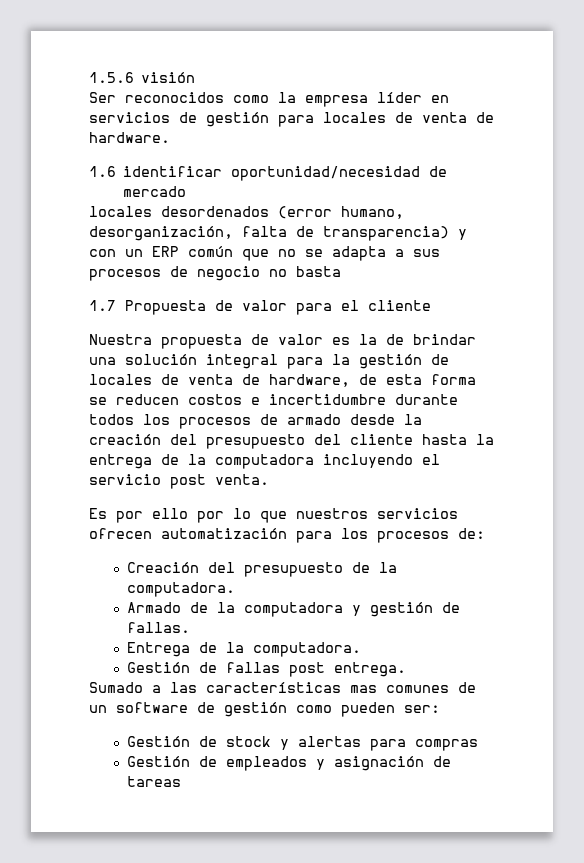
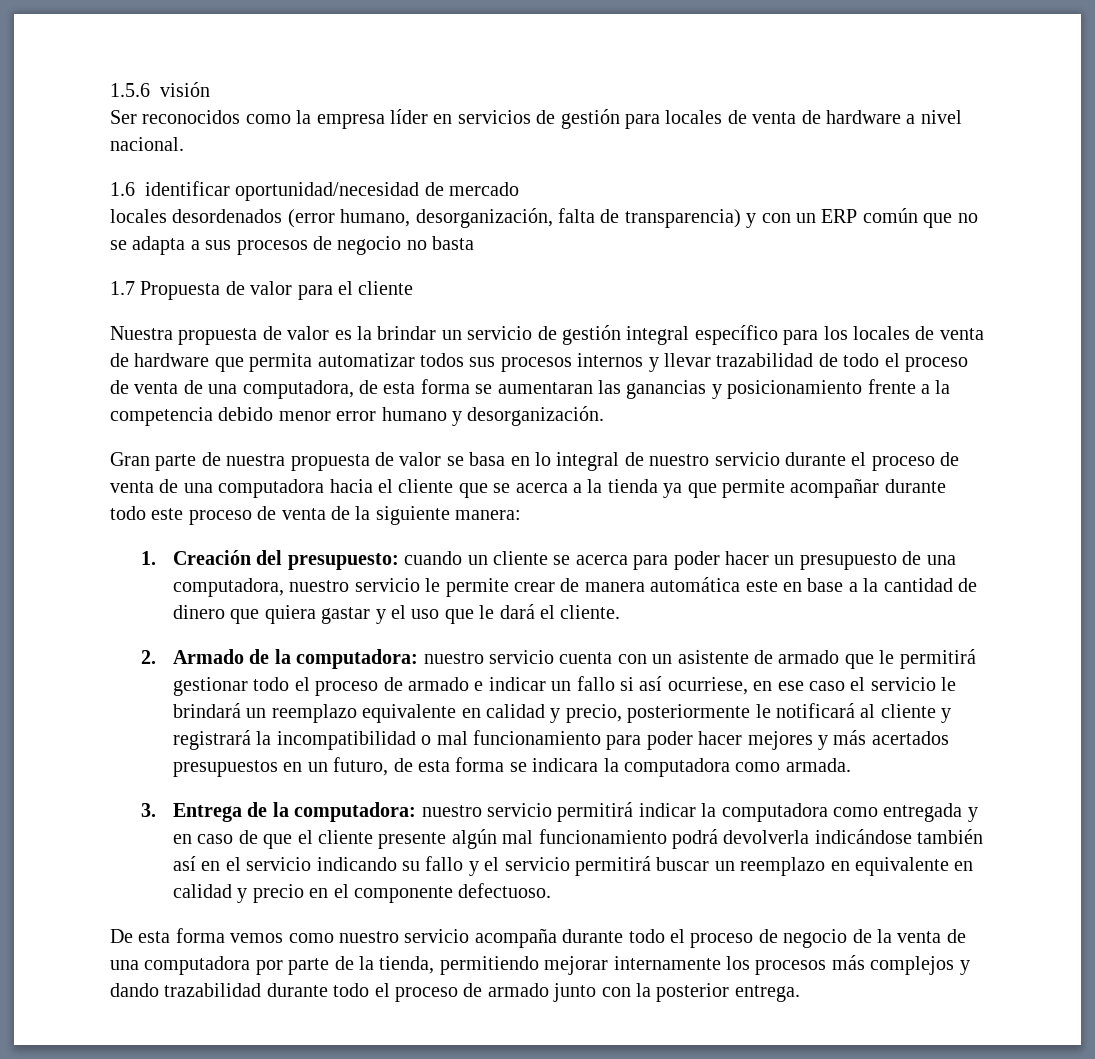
[89,132,170,143] hardware. -> [825,110,962,124] [110,137,184,151] hardware a nivel nacional.
[386,334,476,345] [89,354,449,369] [89,374,476,387] [89,394,458,405] [89,414,422,429] [89,434,494,449] [89,454,440,469] [89,474,269,489] [89,508,458,523] [89,528,485,543] [127,562,398,577] [127,582,236,597] [127,602,461,617] [127,622,191,633] [127,642,362,657] [127,662,407,677] [89,682,476,693] [89,702,440,717] [127,736,479,751] [127,756,452,771] [127,776,182,787] de brindar una solución integral para la gestión de locales de venta de hardware, de esta forma se reducen costos e incertidumbre durante todos los procesos de armado desde la creación del presupuesto del cliente hasta la entrega de la computadora incluyendo el servicio post venta. // Es por ello por lo que nuestros servicios ofrecen automatización para los procesos de: // Creación del presupuesto de la computadora. // Armado de la computadora y gestión de fallas. // Entrega de la computadora. // Gestión de fallas post entrega. // Sumado a las características mas comunes de un software de gestión como pueden ser: // Gestión de stock y alertas para compras // Gestión de empleados y asignación de tareas -> [377,325,984,345] [110,353,968,372] [110,379,951,399] [110,406,605,426] [110,452,960,471] [110,478,946,498] [110,506,522,525] [141,550,956,570] [172,577,977,597] [172,604,621,624] [141,649,976,669] [172,676,957,696] [172,703,952,723] [172,730,949,750] [172,757,851,777] [141,802,978,822] [172,829,984,849] [172,856,974,876] [172,883,552,903] [110,928,966,948] [110,955,970,975] [110,983,800,1002] brindar un servicio de gestión integral específico para los locales de venta de hardware que permita automatizar todos sus procesos internos y llevar trazabilidad de todo el proceso de venta de una computadora, de esta forma se aumentaran las ganancias y posicionamiento frente a la competencia debido menor error humano y desorganización. // Gran parte de nuestra propuesta de valor se basa en lo integral de nuestro servicio durante el proceso de venta de una computadora hacia el cliente que se acerca a la tienda ya que permite acompañar durante todo este proceso de venta de la siguiente manera: // 1. Creación del presupuesto: cuando un cliente se acerca para poder hacer un presupuesto de una computadora, nuestro servicio le permite crear de manera automática este en base a la cantidad de dinero que quiera gastar y el uso que le dará el cliente. // 2. Armado de la computadora: nuestro servicio cuenta con un asistente de armado que le permitirá gestionar todo el proceso de armado e indicar un fallo si así ocurriese, en ese caso el servicio le brindará un reemplazo equivalente en calidad y precio, posteriormente le notificará al cliente y registrará la incompatibilidad o mal funcionamiento para poder hacer mejores y más acertados presupuestos en un futuro, de esta forma se indicara la computadora como armada. // 3. Entrega de la computadora: nuestro servicio permitirá indicar la computadora como entregada y en caso de que el cliente presente algún mal funcionamiento podrá devolverla indicándose también así en el servicio indicando su fallo y el servicio permitirá buscar un reemplazo en equivalente en calidad y precio en el componente defectuoso. // De esta forma vemos como nuestro servicio acompaña durante todo el proceso de negocio de la venta de una computadora por parte de la tienda, permitiendo mejorar internamente los procesos más complejos y dando trazabilidad durante todo el proceso de armado junto con la posterior entrega.

